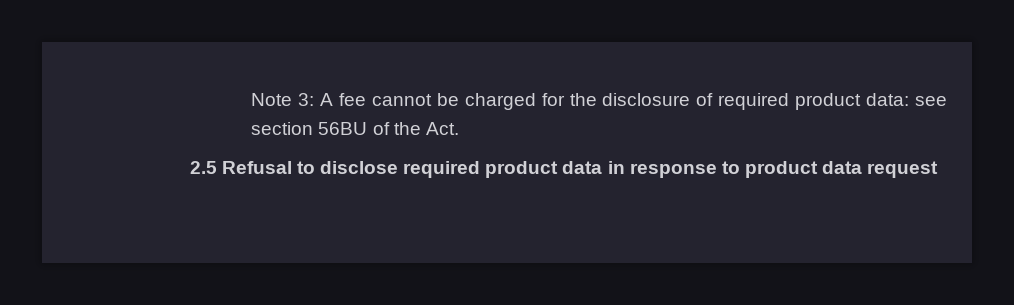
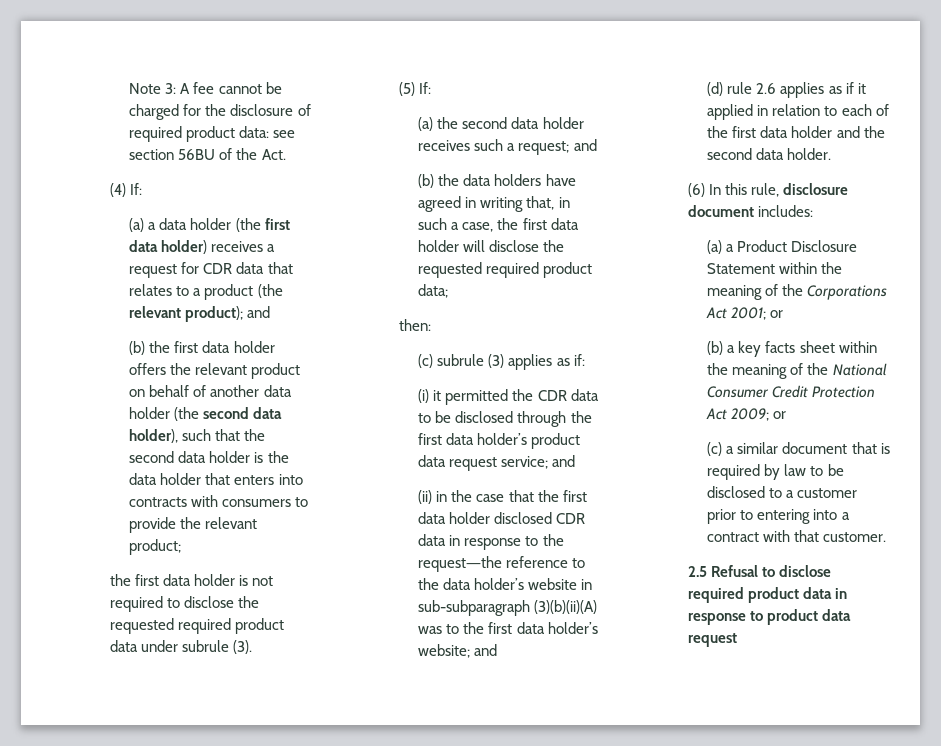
(459, 128) none -> [110,183,143,197] [129,218,290,232] [129,240,276,254] [129,262,293,278] [129,284,283,300] [129,306,271,322] [129,341,275,355] [129,363,301,379] [129,385,292,397] [129,407,283,421] [129,429,266,443] [129,451,289,463] [129,473,303,485] [129,495,309,507] [129,517,258,533] [129,539,182,555] [110,574,274,586] [110,596,260,612] [110,618,285,634] [110,640,253,654] [399,82,432,96] [418,117,584,131] [418,139,597,155] [418,174,576,188] [418,196,570,212] [418,218,579,232] [418,240,565,252] [418,262,593,278] [418,284,449,298] [399,319,432,331] [418,354,585,370] [418,389,599,405] [418,411,592,427] [418,433,581,449] [418,455,576,471] [418,490,587,504] [418,512,586,524] [418,534,564,550] [418,556,586,572] [418,578,593,590] [418,600,598,616] [418,622,598,634] [418,644,498,658] [707,82,866,98] [707,104,889,120] [707,126,885,138] [707,148,832,160] [688,183,849,197] [688,205,814,217] [707,240,858,254] [707,262,843,274] [707,284,888,300] [706,307,784,320] [707,341,877,357] [707,363,887,379] [707,385,876,398] [706,408,787,421] [707,442,890,456] [707,464,844,480] [707,486,858,498] [707,509,850,524] [707,530,887,542] // (4) If: // (a) a data holder (the first data holder) receives a request for CDR data that relates to a product (the relevant product); and // (b) the first data holder offers the relevant product on behalf of another data holder (the second data holder), such that the second data holder is the data holder that enters into contracts with consumers to provide the relevant product; // the first data holder is not required to disclose the requested required product data under subrule (3). // (5) If: // (a) the second data holder receives such a request; and // (b) the data holders have agreed in writing that, in such a case, the first data holder will disclose the requested required product data; // then: // (c) subrule (3) applies as if: // (i) it permitted the CDR data to be disclosed through the first data holder’s product data request service; and // (ii) in the case that the first data holder disclosed CDR data in response to the request―the reference to the data holder’s website in sub-subparagraph (3)(b)(ii)(A) was to the first data holder’s website; and // (d) rule 2.6 applies as if it applied in relation to each of the first data holder and the second data holder. // (6) In this rule, disclosure document includes: // (a) a Product Disclosure Statement within the meaning of the Corporations Act 2001; or // (b) a key facts sheet within the meaning of the National Consumer Credit Protection Act 2009; or // (c) a similar document that is required by law to be disclosed to a customer prior to entering into a contract with that customer.

